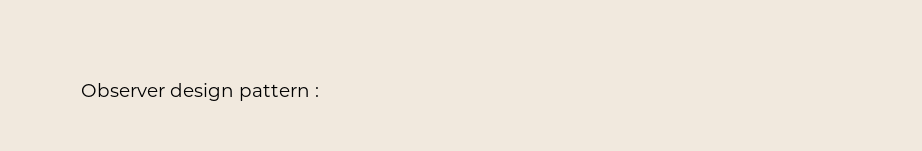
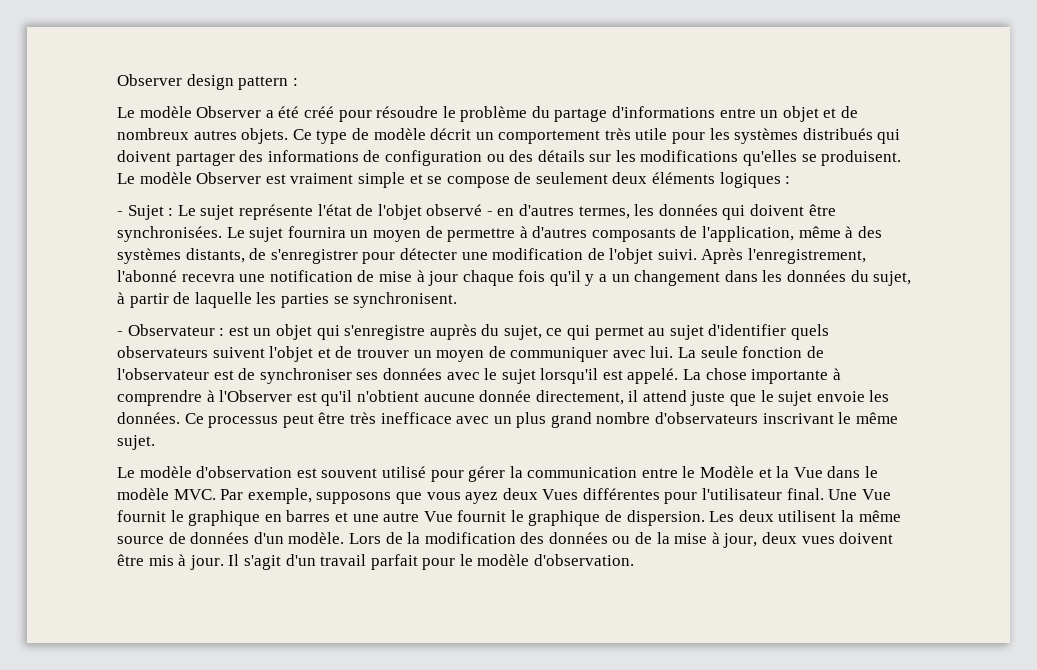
(319, 92) none -> [117,106,859,122] [117,128,901,144] [117,150,902,166] [117,172,791,188] [117,204,836,220] [117,226,882,242] [117,248,867,264] [117,270,912,286] [117,292,458,308] [117,324,830,340] [117,346,824,362] [117,368,841,384] [117,390,890,406] [117,412,898,428] [117,435,155,450] [117,466,879,482] [117,488,891,504] [117,510,901,526] [117,532,894,548] [117,554,635,570] // Le modèle Observer a été créé pour résoudre le problème du partage d'informations entre un objet et de nombreux autres objets. Ce type de modèle décrit un comportement très utile pour les systèmes distribués qui doivent partager des informations de configuration ou des détails sur les modifications qu'elles se produisent. Le modèle Observer est vraiment simple et se compose de seulement deux éléments logiques : // - Sujet : Le sujet représente l'état de l'objet observé - en d'autres termes, les données qui doivent être synchronisées. Le sujet fournira un moyen de permettre à d'autres composants de l'application, même à des systèmes distants, de s'enregistrer pour détecter une modification de l'objet suivi. Après l'enregistrement, l'abonné recevra une notification de mise à jour chaque fois qu'il y a un changement dans les données du sujet, à partir de laquelle les parties se synchronisent. // - Observateur : est un objet qui s'enregistre auprès du sujet, ce qui permet au sujet d'identifier quels observateurs suivent l'objet et de trouver un moyen de communiquer avec lui. La seule fonction de l'observateur est de synchroniser ses données avec le sujet lorsqu'il est appelé. La chose importante à comprendre à l'Observer est qu'il n'obtient aucune donnée directement, il attend juste que le sujet envoie les données. Ce processus peut être très inefficace avec un plus grand nombre d'observateurs inscrivant le même sujet. // Le modèle d'observation est souvent utilisé pour gérer la communication entre le Modèle et la Vue dans le modèle MVC. Par exemple, supposons que vous ayez deux Vues différentes pour l'utilisateur final. Une Vue fournit le graphique en barres et une autre Vue fournit le graphique de dispersion. Les deux utilisent la même source de données d'un modèle. Lors de la modification des données ou de la mise à jour, deux vues doivent être mis à jour. Il s'agit d'un travail parfait pour le modèle d'observation.

